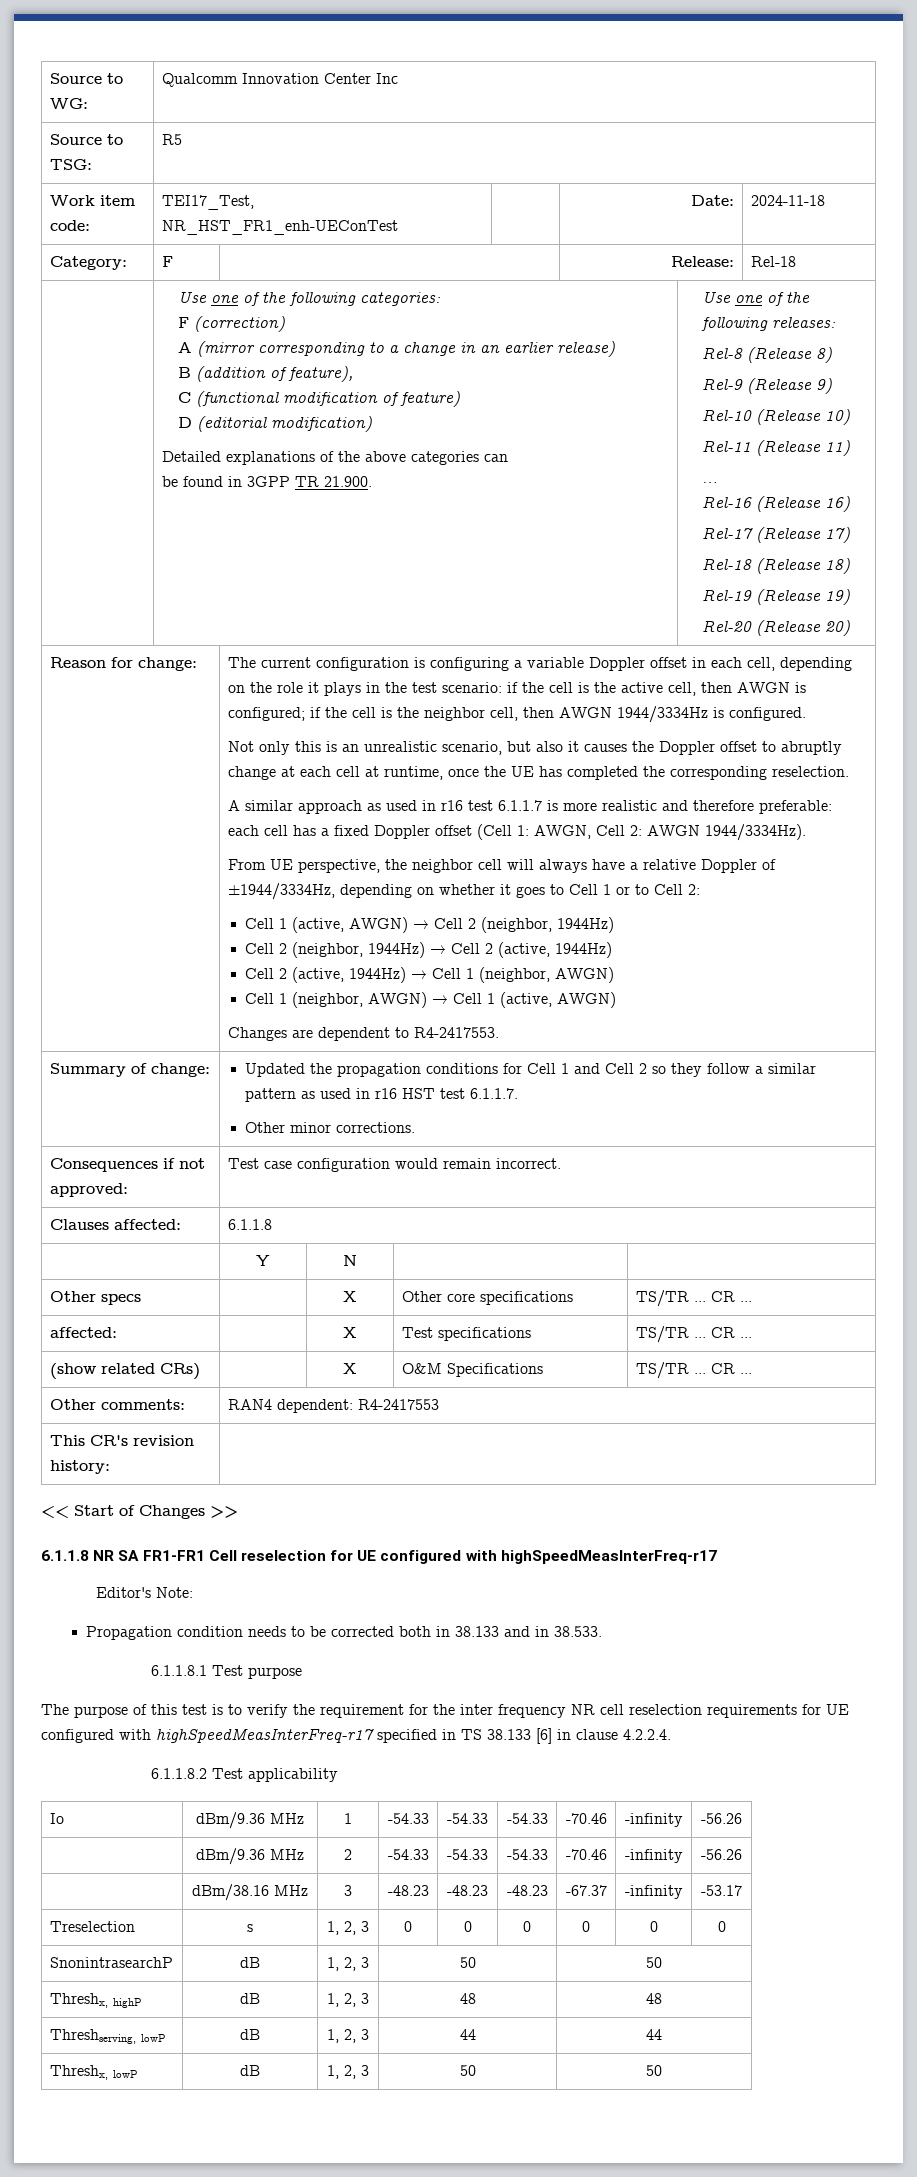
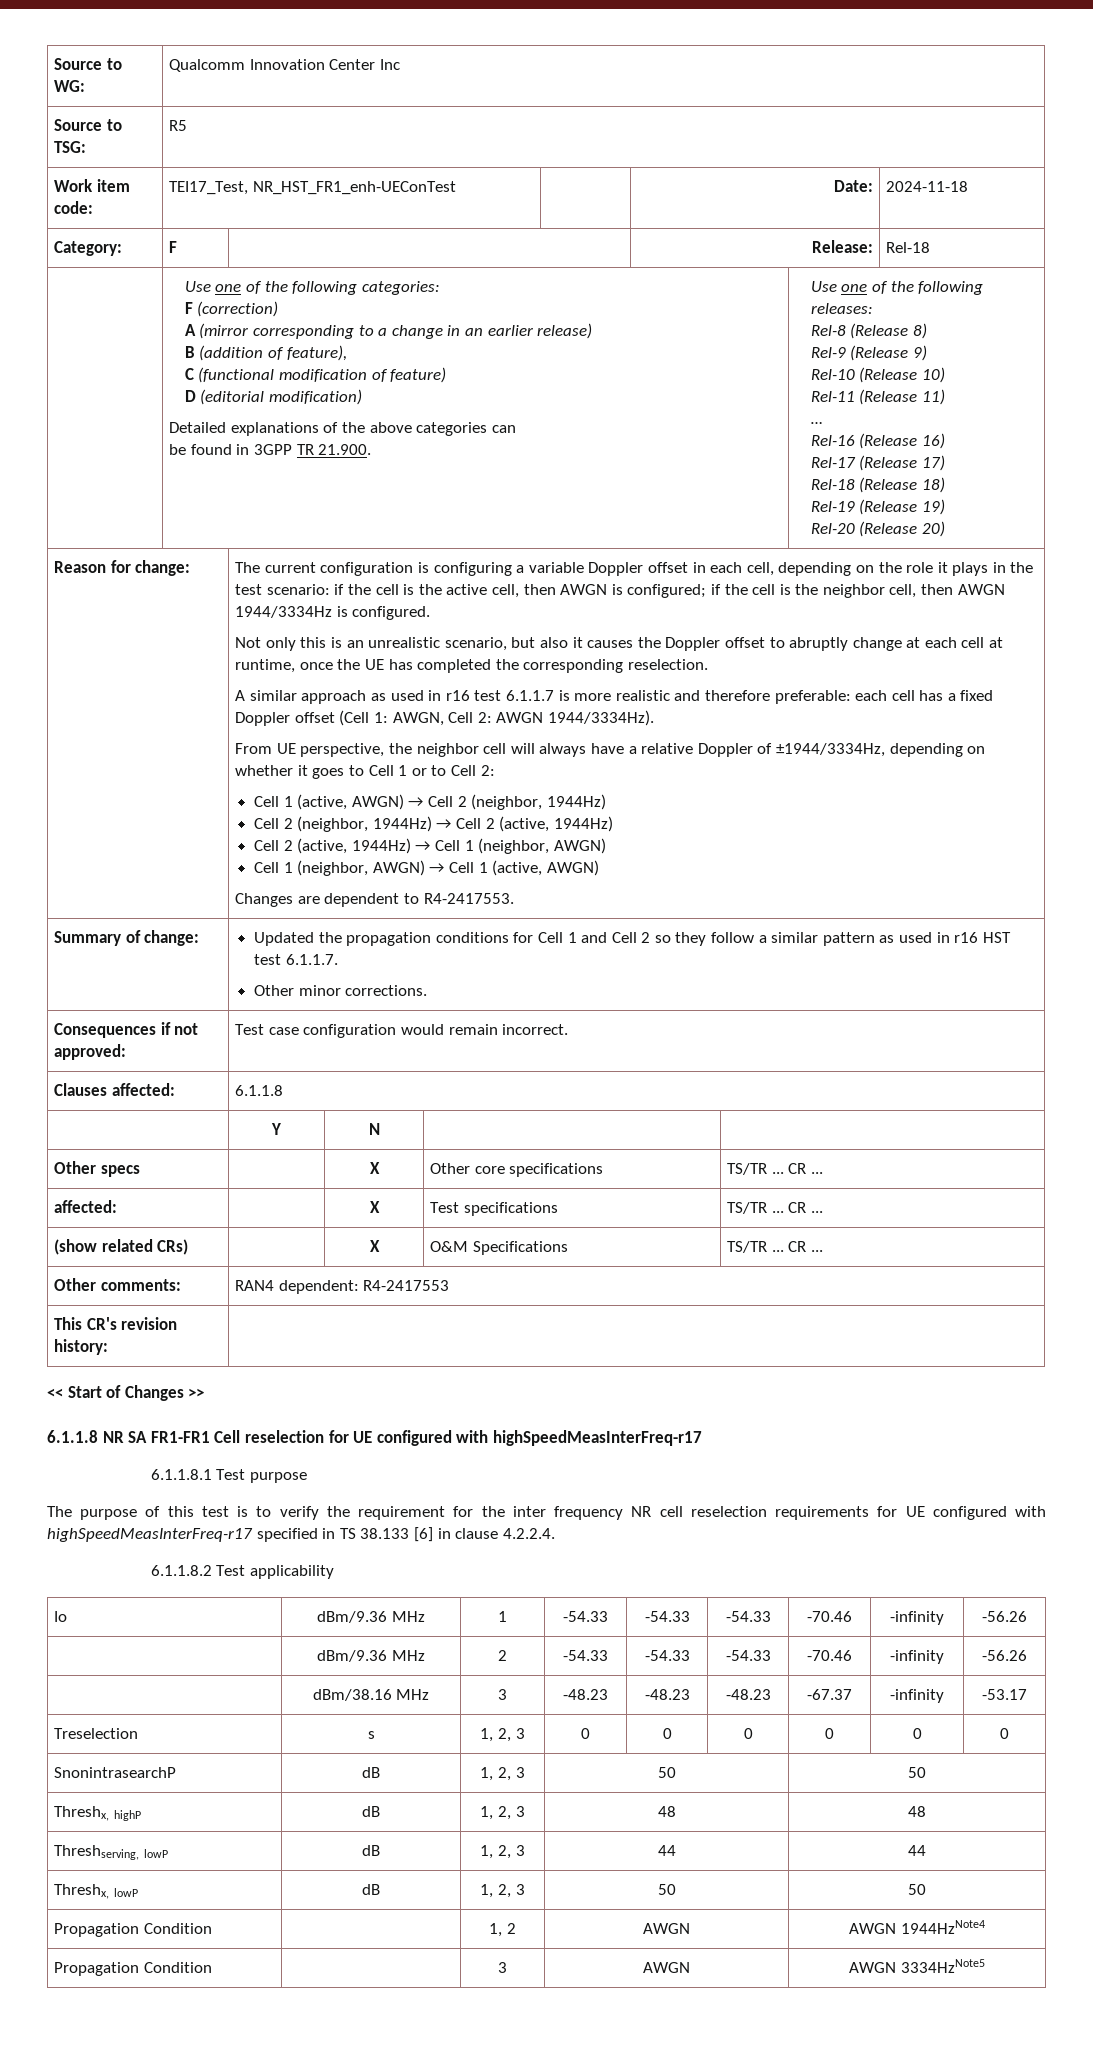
[96,1587,194,1598] [86,1626,603,1640] // Editor's Note: // Propagation condition needs to be corrected both in 38.133 and in 38.533. -> (702, 1438) none
(662, 2070) none -> [54,1923,212,1937] [489,1923,516,1937] [643,1923,691,1934] [849,1920,985,1934] [54,1962,212,1976] [498,1962,507,1973] [643,1962,691,1973] [849,1959,985,1973] // Propagation Condition | | 1, 2 | AWGN | AWGN 1944HzNote4 // Propagation Condition | | 3 | AWGN | AWGN 3334HzNote5

